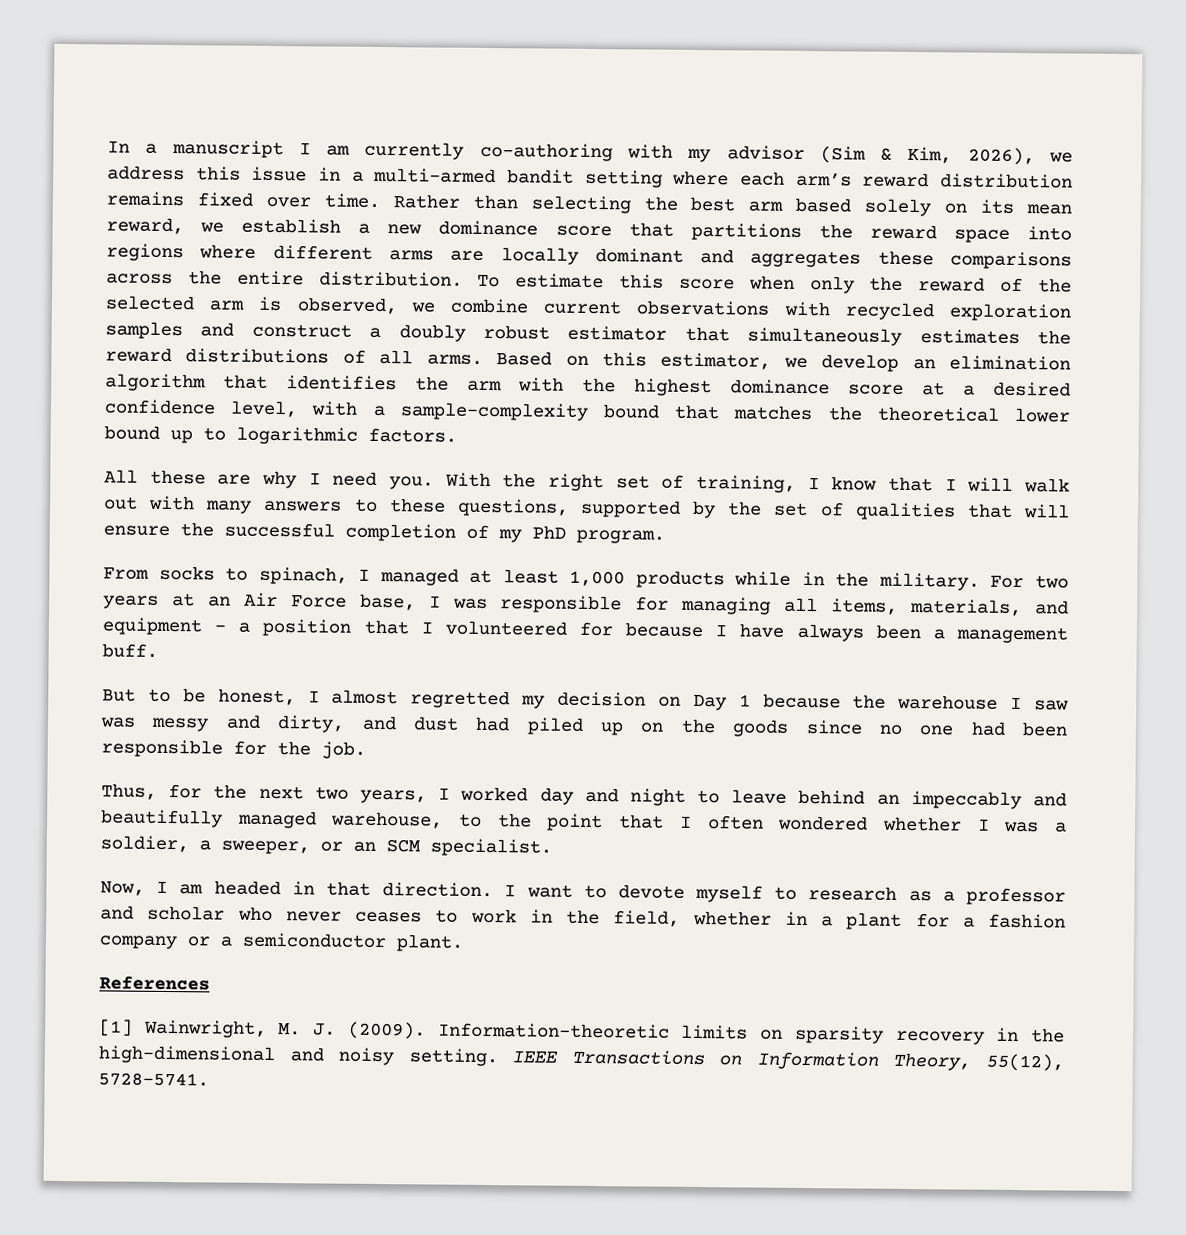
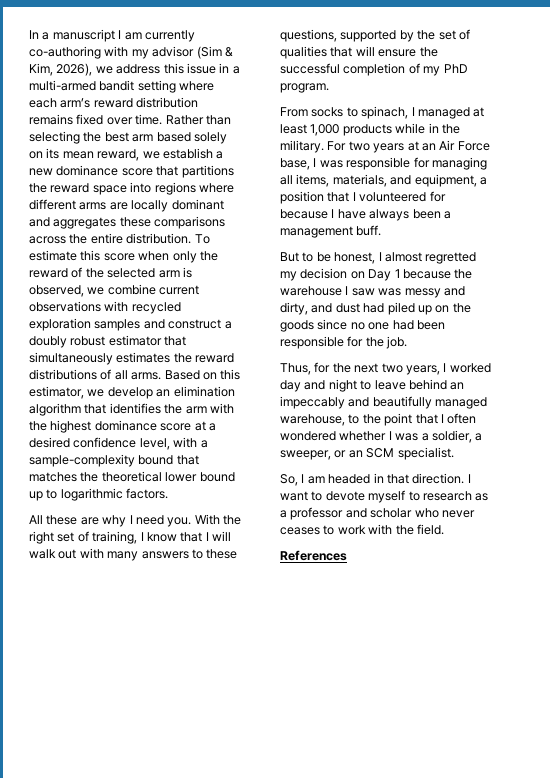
[102,617,227,636] equipment – -> [414,174,477,187] equipment,
[100,881,145,896] Now, -> [280,474,298,486] So,
[529,909,1066,930] [99,932,464,952] [99,975,210,991] [99,1019,1065,1045] [98,1045,1064,1072] [98,1072,209,1087] in the field, whether in a plant for a fashion company or a semiconductor plant. // References // [1] Wainwright, M. J. (2009). Information-theoretic limits on sparsity recovery in the high-dimensional and noisy setting. IEEE Transactions on Information Theory, 55(12), 5728–5741. -> [368,524,444,535] [280,550,347,561] with the field. // References

